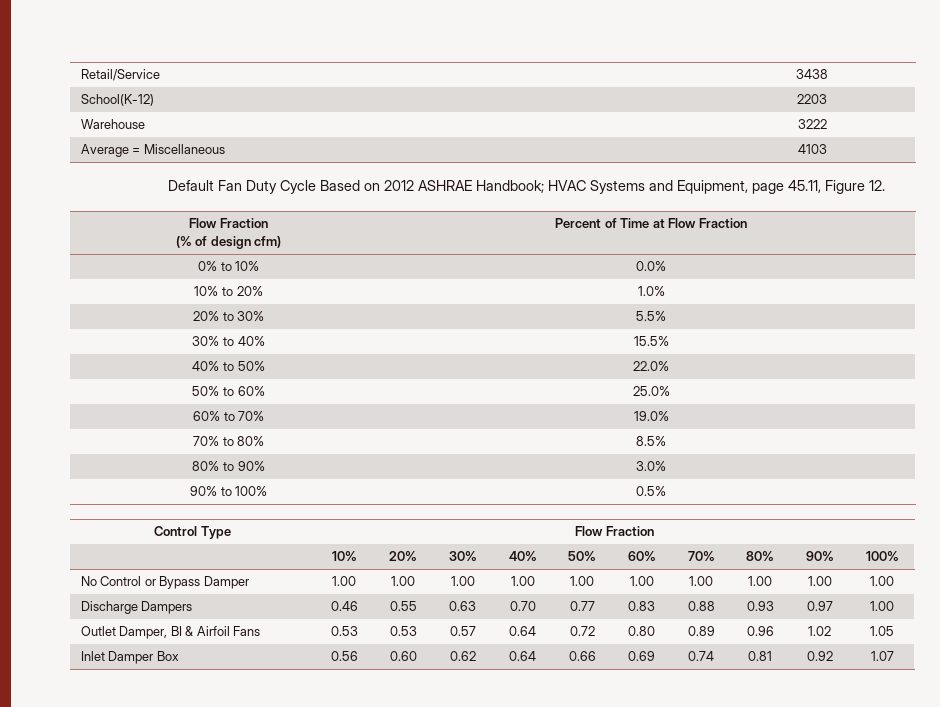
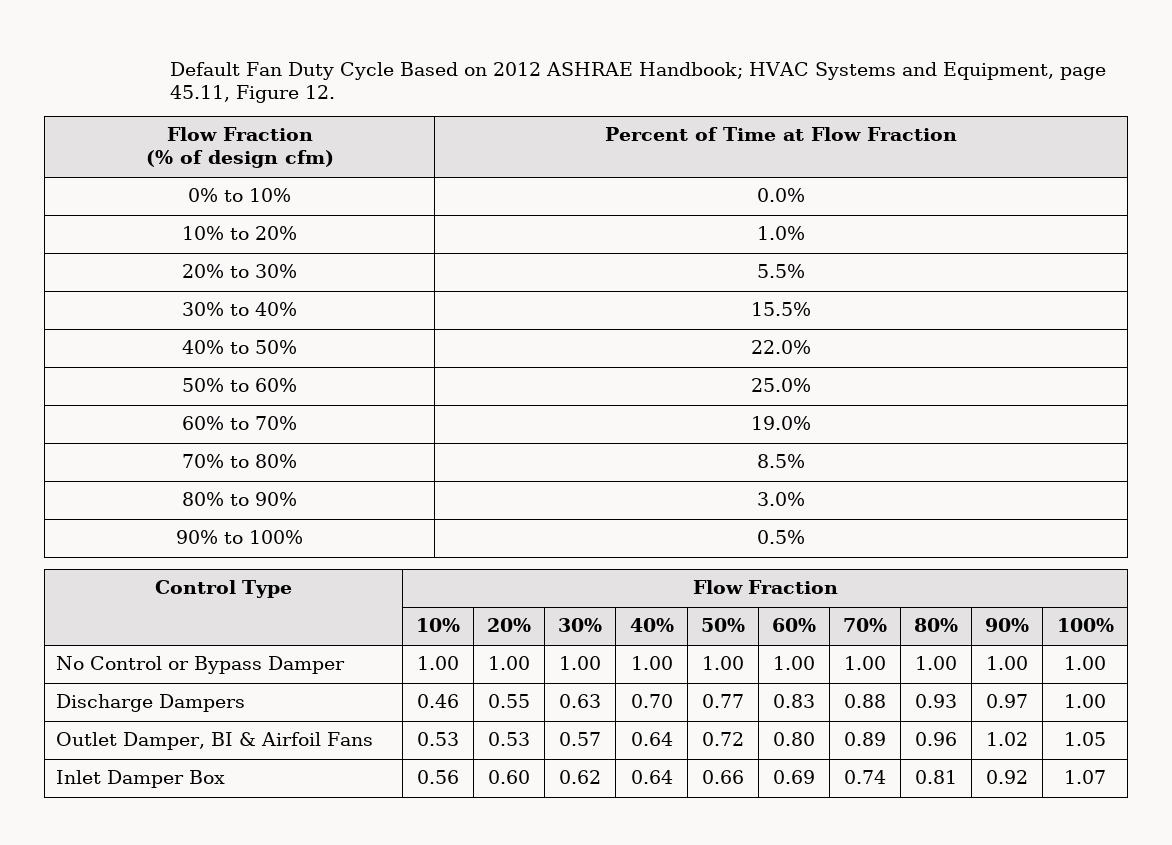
[80,69,160,81] [796,69,828,79] [80,94,154,106] [797,94,827,104] [80,119,145,129] [797,119,827,129] [80,144,225,157] [797,144,827,154] Retail/Service | 3438 // School(K-12) | 2203 // Warehouse | 3222 // Average = Miscellaneous | 4103 // -> (170, 69) none

